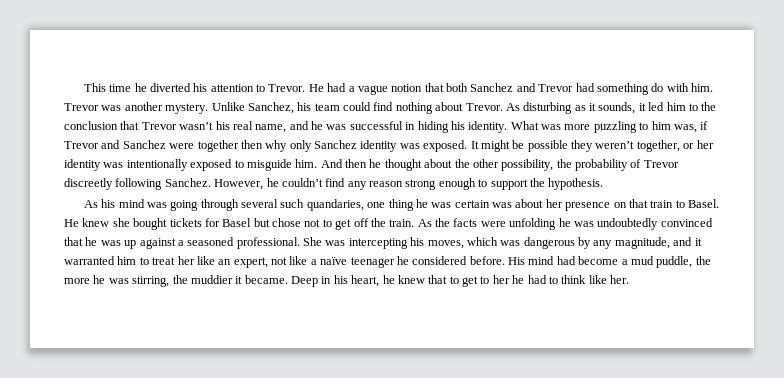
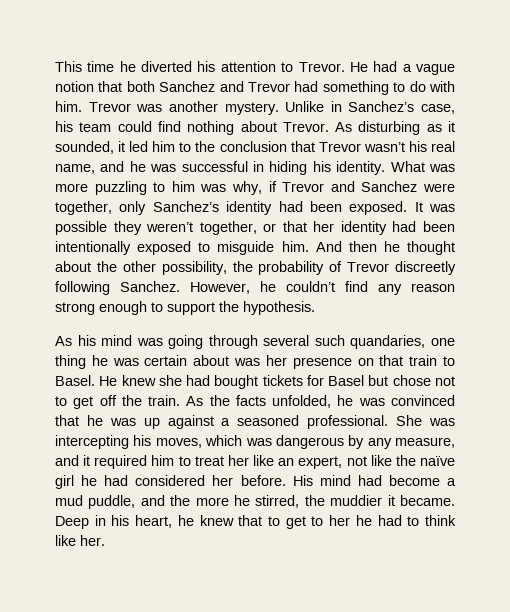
(649, 89) none -> [393,82,406,92] to
[247,102,294,114] Sanchez, -> [330,101,455,114] in Sanchez’s case,
[598,102,636,114] sounds, -> [55,141,114,154] sounded,
[673,124,697,133] was, -> [200,181,262,195] was why,
[197,140,525,152] together then why only Sanchez identity was exposed. It might be -> [55,201,455,215] together, only Sanchez’s identity had been exposed. It was
(695, 146) none -> [282,221,307,232] that
[103,162,124,168] was -> [392,221,455,232] had been
[492,199,544,208] was about -> [193,355,261,366] about was
(130, 222) none -> [186,375,211,386] had
[480,218,659,230] were unfolding he was undoubtedly -> [272,395,385,408] unfolded, he was
[614,237,670,249] magnitude, -> [395,437,455,448] measure,
[64,256,115,265] warranted -> [94,455,148,469] required
[310,256,468,268] a naïve teenager he considered -> [395,455,455,466] [55,475,234,489] the naïve girl he had considered her
(693, 262) none -> [140,495,165,506] and
[108,276,170,287] was stirring, -> [255,495,300,508] stirred,

